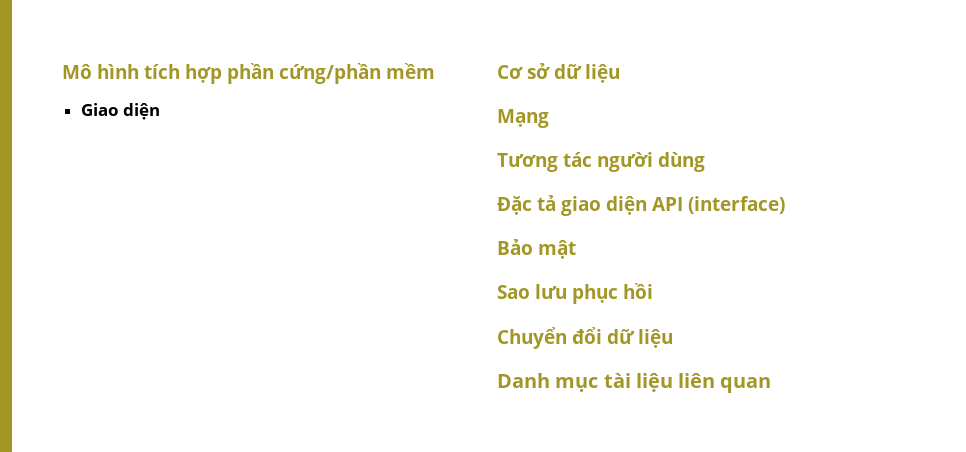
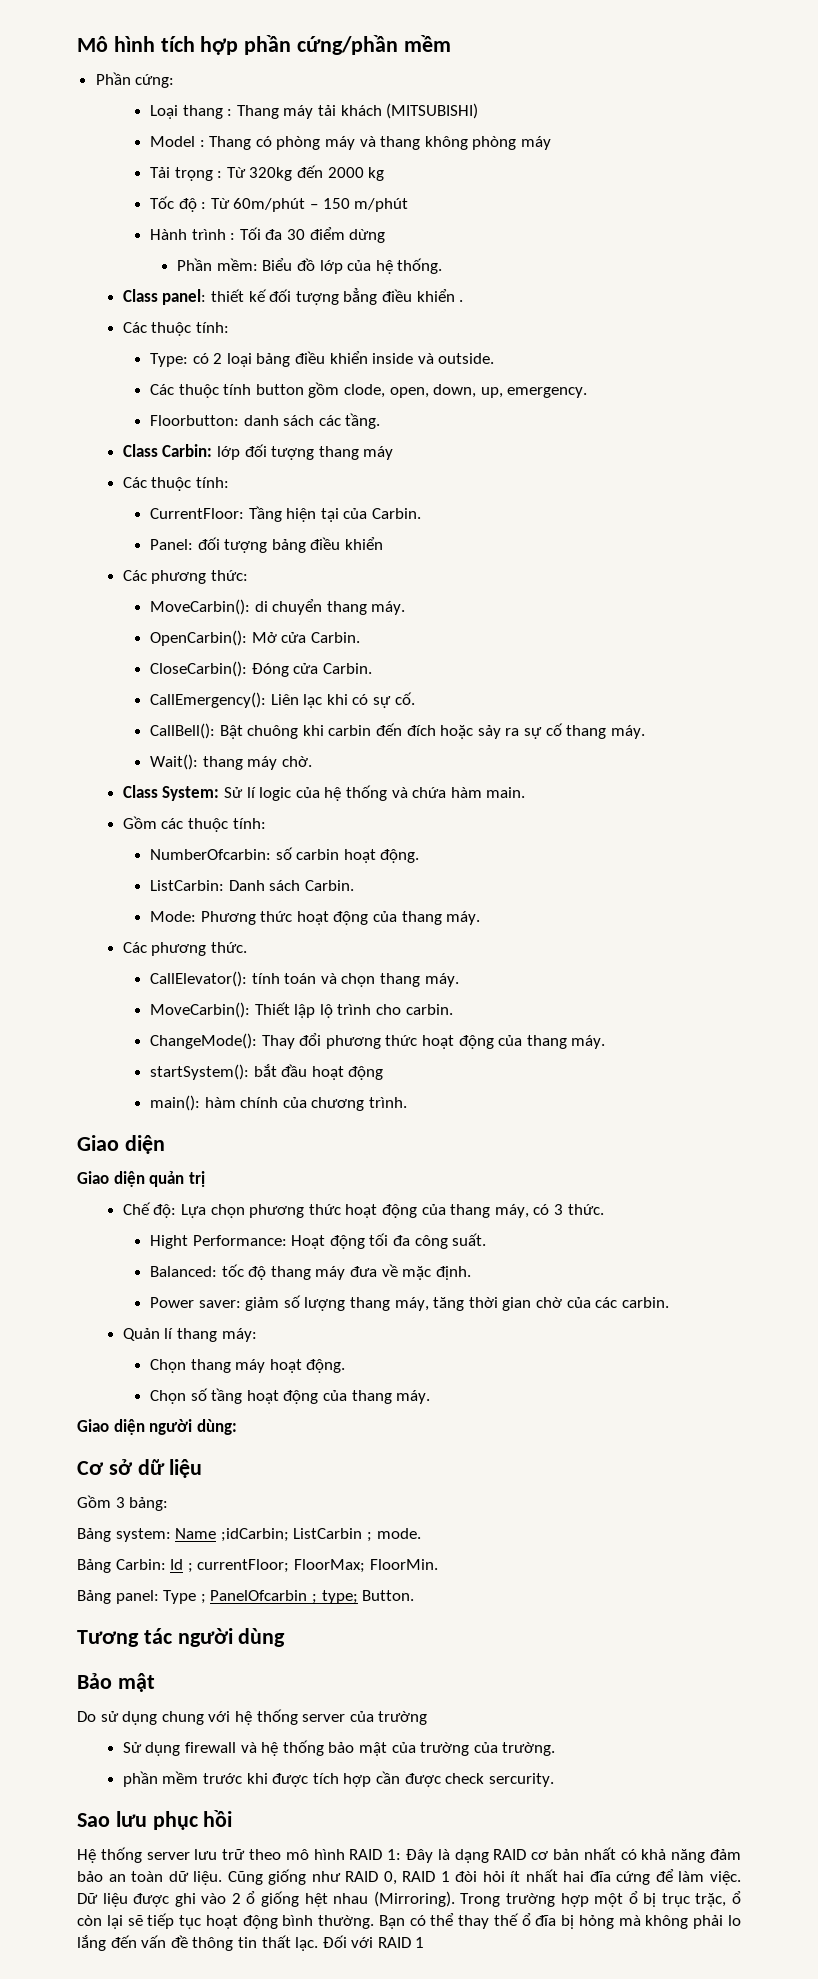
[80,103,161,120] [497,63,620,83] [497,109,549,128] [497,152,705,172] [497,195,785,216] [497,239,576,259] [497,283,653,304] [497,327,673,349] [497,373,772,393] Giao diện // Cơ sở dữ liệu // Mạng // Tương tác người dùng // Đặc tả giao diện API (interface) // Bảo mật // Sao lưu phục hồi // Chuyển đổi dữ liệu // Danh mục tài liệu liên quan -> [95,72,175,88] [150,103,479,119] [150,136,551,150] [150,165,385,181] [150,196,409,212] [150,227,386,243] [177,258,443,274] [122,288,464,305] [122,322,230,336] [150,351,495,367] [150,382,588,398] [150,413,381,429] [122,444,394,460] [122,477,230,491] [150,506,421,522] [150,537,383,553] [122,570,249,584] [150,599,406,615] [150,630,360,646] [150,661,372,677] [150,692,415,708] [150,723,645,739] [150,754,312,770] [122,785,526,801] [122,816,266,832] [150,847,420,863] [150,880,354,891] [150,911,481,925] [122,942,248,956] [150,971,459,987] [150,1002,453,1018] [150,1033,606,1049] [150,1064,384,1080] [150,1095,407,1111] [77,1135,165,1154] [77,1171,205,1187] [122,1202,604,1218] [150,1233,487,1249] [150,1264,471,1280] [150,1295,669,1311] [122,1328,257,1342] [150,1359,346,1373] [150,1388,431,1404] [77,1419,237,1435] [77,1459,203,1478] [77,1495,169,1511] [77,1528,421,1542] [77,1559,438,1573] [77,1590,415,1604] [77,1628,286,1647] [77,1673,155,1692] [77,1709,428,1725] [122,1740,556,1756] [122,1771,554,1787] [77,1810,233,1830] [77,1847,741,1863] [77,1869,741,1885] [77,1891,741,1907] [77,1913,742,1929] [77,1935,425,1951] Phần cứng: // Loại thang : Thang máy tải khách (MITSUBISHI) // Model : Thang có phòng máy và thang không phòng máy // Tải trọng : Từ 320kg đến 2000 kg // Tốc độ : Từ 60m/phút – 150 m/phút // Hành trình : Tối đa 30 điểm dừng // Phần mềm: Biểu đồ lớp của hệ thống. // Class panel: thiết kế đối tượng bẳng điều khiển . // Các thuộc tính: // Type: có 2 loại bảng điều khiển inside và outside. // Các thuộc tính button gồm clode, open, down, up, emergency. // Floorbutton: danh sách các tầng. // Class Carbin: lớp đối tượng thang máy // Các thuộc tính: // CurrentFloor: Tầng hiện tại của Carbin. // Panel: đối tượng bảng điều khiển // Các phương thức: // MoveCarbin(): di chuyển thang máy. // OpenCarbin(): Mở cửa Carbin. // CloseCarbin(): Đóng cửa Carbin. // CallEmergency(): Liên lạc khi có sự cố. // CallBell(): Bật chuông khi carbin đến đích hoặc sảy ra sự cố thang máy. // Wait(): thang máy chờ. // Class System: Sử lí logic của hệ thống và chứa hàm main. // Gồm các thuộc tính: // NumberOfcarbin: số carbin hoạt động. // ListCarbin: Danh sách Carbin. // Mode: Phương thức hoạt động của thang máy. // Các phương thức. // CallElevator(): tính toán và chọn thang máy. // MoveCarbin(): Thiết lập lộ trình cho carbin. // ChangeMode(): Thay đổi phương thức hoạt động của thang máy. // startSystem(): bắt đầu hoạt động // main(): hàm chính của chương trình. // Giao diện // Giao diện quản trị // Chế độ: Lựa chọn phương thức hoạt động của thang máy, có 3 thức. // Hight Performance: Hoạt động tối đa công suất. // Balanced: tốc độ thang máy đưa về mặc định. // Power saver: giảm số lượng thang máy, tăng thời gian chờ của các carbin. // Quản lí thang máy: // Chọn thang máy hoạt động. // Chọn số tầng hoạt động của thang máy. // Giao diện người dùng: // Cơ sở dữ liệu // Gồm 3 bảng: // Bảng system: Name ;idCarbin; ListCarbin ; mode. // Bảng Carbin: Id ; currentFloor; FloorMax; FloorMin. // Bảng panel: Type ; PanelOfcarbin ; type; Button. // Tương tác người dùng // Bảo mật // Do sử dụng chung với hệ thống server của trường // Sử dụng firewall và hệ thống bảo mật của trường của trường. // phần mềm trước khi được tích hợp cần được check sercurity. // Sao lưu phục hồi // Hệ thống server lưu trữ theo mô hình RAID 1: Đây là dạng RAID cơ bản nhất có khả năng đảm bảo an toàn dữ liệu. Cũng giống như RAID 0, RAID 1 đòi hỏi ít nhất hai đĩa cứng để làm việc. Dữ liệu được ghi vào 2 ổ giống hệt nhau (Mirroring). Trong trường hợp một ổ bị trục trặc, ổ còn lại sẽ tiếp tục hoạt động bình thường. Bạn có thể thay thế ổ đĩa bị hỏng mà không phải lo lắng đến vấn đề thông tin thất lạc. Đối với RAID 1

